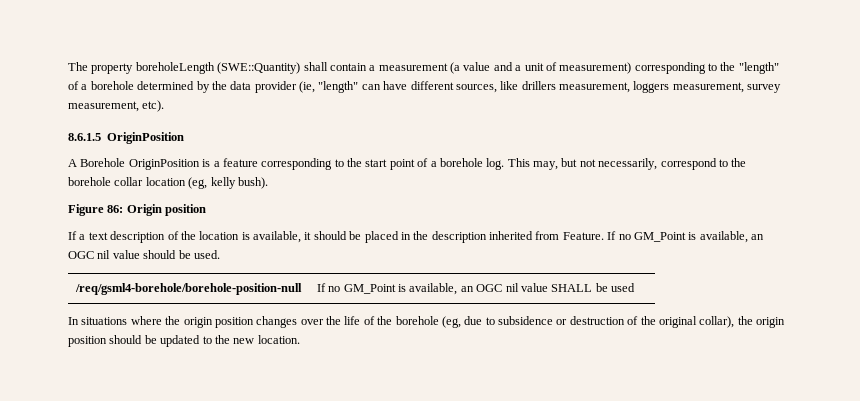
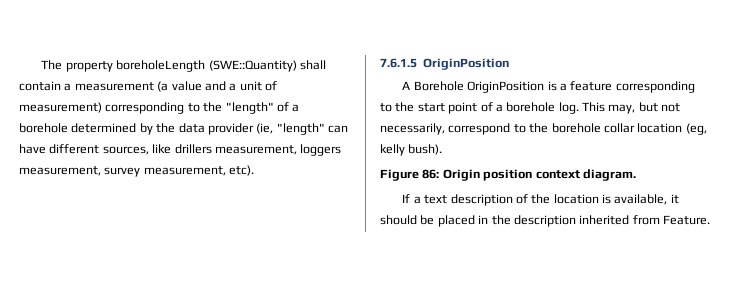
[68,133,101,141] 8.6.1.5 -> [380,58,417,68] 7.6.1.5
(207, 210) none -> [535,169,636,181] context diagram.
[607,231,764,243] [68,250,220,259] [74,283,302,295] [316,283,636,295] [68,316,785,328] [68,335,300,347] If no GM_Point is available, an OGC nil value should be used. // /req/gsml4-borehole/borehole-position-null | If no GM_Point is available, an OGC nil value SHALL be used // In situations where the origin position changes over the life of the borehole (eg, due to subsidence or destruction of the original collar), the origin position should be updated to the new location. -> (710, 220) none

